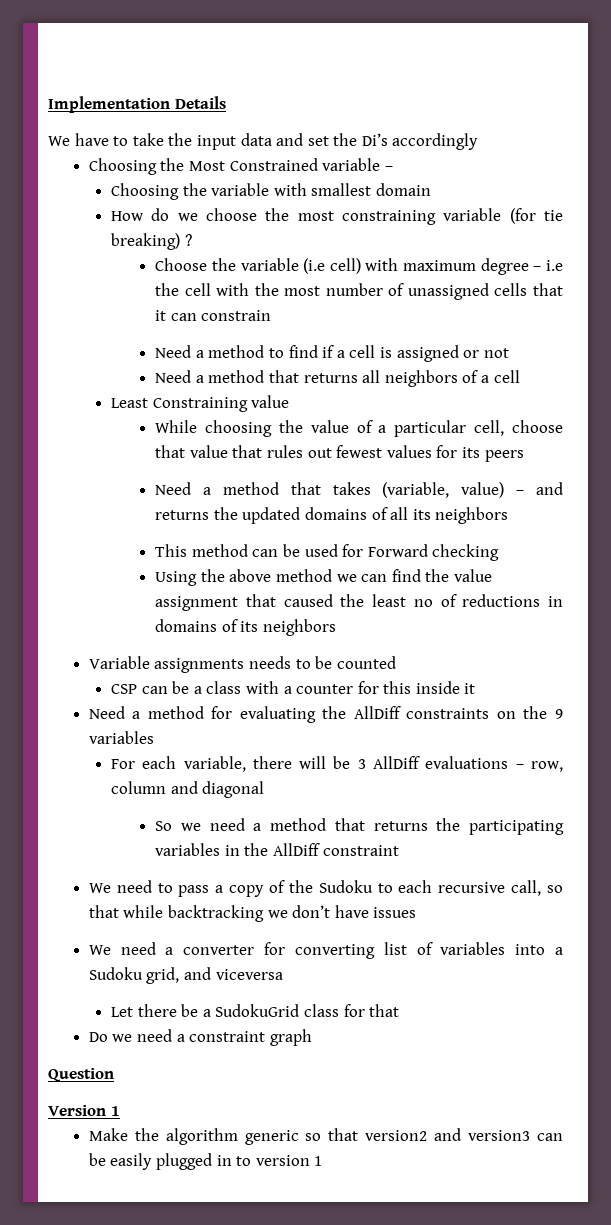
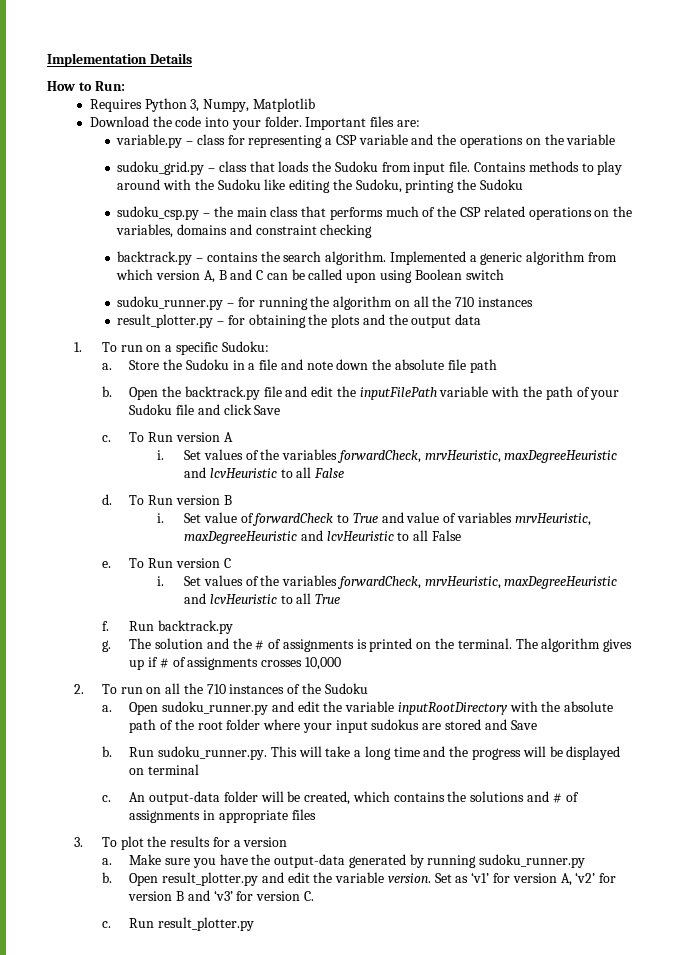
[48,133,479,150] [88,158,393,175] [110,183,431,200] [110,208,563,225] [110,233,192,250] [155,258,564,275] [155,283,563,300] [155,310,272,321] [155,345,509,362] [155,370,520,387] [110,395,290,412] [155,420,563,437] [155,445,524,462] [155,482,563,498] [155,507,509,524] [155,544,500,561] [155,569,492,586] [155,594,563,611] [155,619,337,636] [88,656,396,673] [110,681,476,694] [88,706,563,723] [88,731,154,744] [110,756,563,772] [110,781,265,798] [155,818,564,835] [155,843,399,856] [88,880,563,897] [88,905,417,922] [88,942,563,959] [88,967,283,984] [110,1004,400,1017] [88,1029,312,1046] [48,1068,114,1082] [48,1105,120,1116] [88,1128,564,1145] [88,1153,323,1170] We have to take the input data and set the Di’s accordingly // Choosing the Most Constrained variable – // Choosing the variable with smallest domain // How do we choose the most constraining variable (for tie breaking) ? // Choose the variable (i.e cell) with maximum degree – i.e the cell with the most number of unassigned cells that it can constrain // Need a method to find if a cell is assigned or not // Need a method that returns all neighbors of a cell // Least Constraining value // While choosing the value of a particular cell, choose that value that rules out fewest values for its peers // Need a method that takes (variable, value) – and returns the updated domains of all its neighbors // This method can be used for Forward checking // Using the above method we can find the value assignment that caused the least no of reductions in domains of its neighbors // Variable assignments needs to be counted // CSP can be a class with a counter for this inside it // Need a method for evaluating the AllDiff constraints on the 9 variables // For each variable, there will be 3 AllDiff evaluations – row, column and diagonal // So we need a method that returns the participating variables in the AllDiff constraint // We need to pass a copy of the Sudoku to each recursive call, so that while backtracking we don’t have issues // We need a converter for converting list of variables into a Sudoku grid, and viceversa // Let there be a SudokuGrid class for that // Do we need a constraint graph // Question // Version 1 // Make the algorithm generic so that version2 and version3 can be easily plugged in to version 1 -> [47,81,125,91] [89,98,315,112] [89,116,421,130] [116,134,616,148] [117,161,623,175] [117,179,523,193] [117,206,633,220] [116,224,373,238] [117,251,617,265] [116,269,504,283] [117,296,533,310] [117,314,482,328] [74,341,269,355] [101,359,497,373] [101,386,620,400] [129,404,281,415] [101,432,233,442] [156,449,618,463] [183,467,345,478] [101,494,232,505] [156,512,591,526] [183,530,461,544] [101,558,231,568] [156,575,618,589] [183,593,341,604] [101,620,233,634] [101,638,633,652] [129,657,341,670] [74,683,368,694] [101,701,614,715] [129,719,537,733] [101,746,621,760] [129,764,199,775] [101,791,579,805] [129,809,316,823] [74,836,288,850] [101,854,586,868] [101,872,617,886] [128,890,314,901] [101,917,254,931] How to Run: // Requires Python 3, Numpy, Matplotlib // Download the code into your folder. Important files are: // variable.py – class for representing a CSP variable and the operations on the variable // sudoku_grid.py – class that loads the Sudoku from input file. Contains methods to play around with the Sudoku like editing the Sudoku, printing the Sudoku // sudoku_csp.py – the main class that performs much of the CSP related operations on the variables, domains and constraint checking // backtrack.py – contains the search algorithm. Implemented a generic algorithm from which version A, B and C can be called upon using Boolean switch // sudoku_runner.py – for running the algorithm on all the 710 instances // result_plotter.py – for obtaining the plots and the output data // 1. To run on a specific Sudoku: // a. Store the Sudoku in a file and note down the absolute file path // b. Open the backtrack.py file and edit the inputFilePath variable with the path of your Sudoku file and click Save // c. To Run version A // i. Set values of the variables forwardCheck, mrvHeuristic, maxDegreeHeuristic and lcvHeuristic to all False // d. To Run version B // i. Set value of forwardCheck to True and value of variables mrvHeuristic, maxDegreeHeuristic and lcvHeuristic to all False // e. To Run version C // i. Set values of the variables forwardCheck, mrvHeuristic, maxDegreeHeuristic and lcvHeuristic to all True // f. Run backtrack.py // g. The solution and the # of assignments is printed on the terminal. The algorithm gives up if # of assignments crosses 10,000 // 2. To run on all the 710 instances of the Sudoku // a. Open sudoku_runner.py and edit the variable inputRootDirectory with the absolute path of the root folder where your input sudokus are stored and Save // b. Run sudoku_runner.py. This will take a long time and the progress will be displayed on terminal // c. An output-data folder will be created, which contains the solutions and # of assignments in appropriate files // 3. To plot the results for a version // a. Make sure you have the output-data generated by running sudoku_runner.py // b. Open result_plotter.py and edit the variable version. Set as ‘v1’ for version A, ‘v2’ for version B and ‘v3’ for version C. // c. Run result_plotter.py

